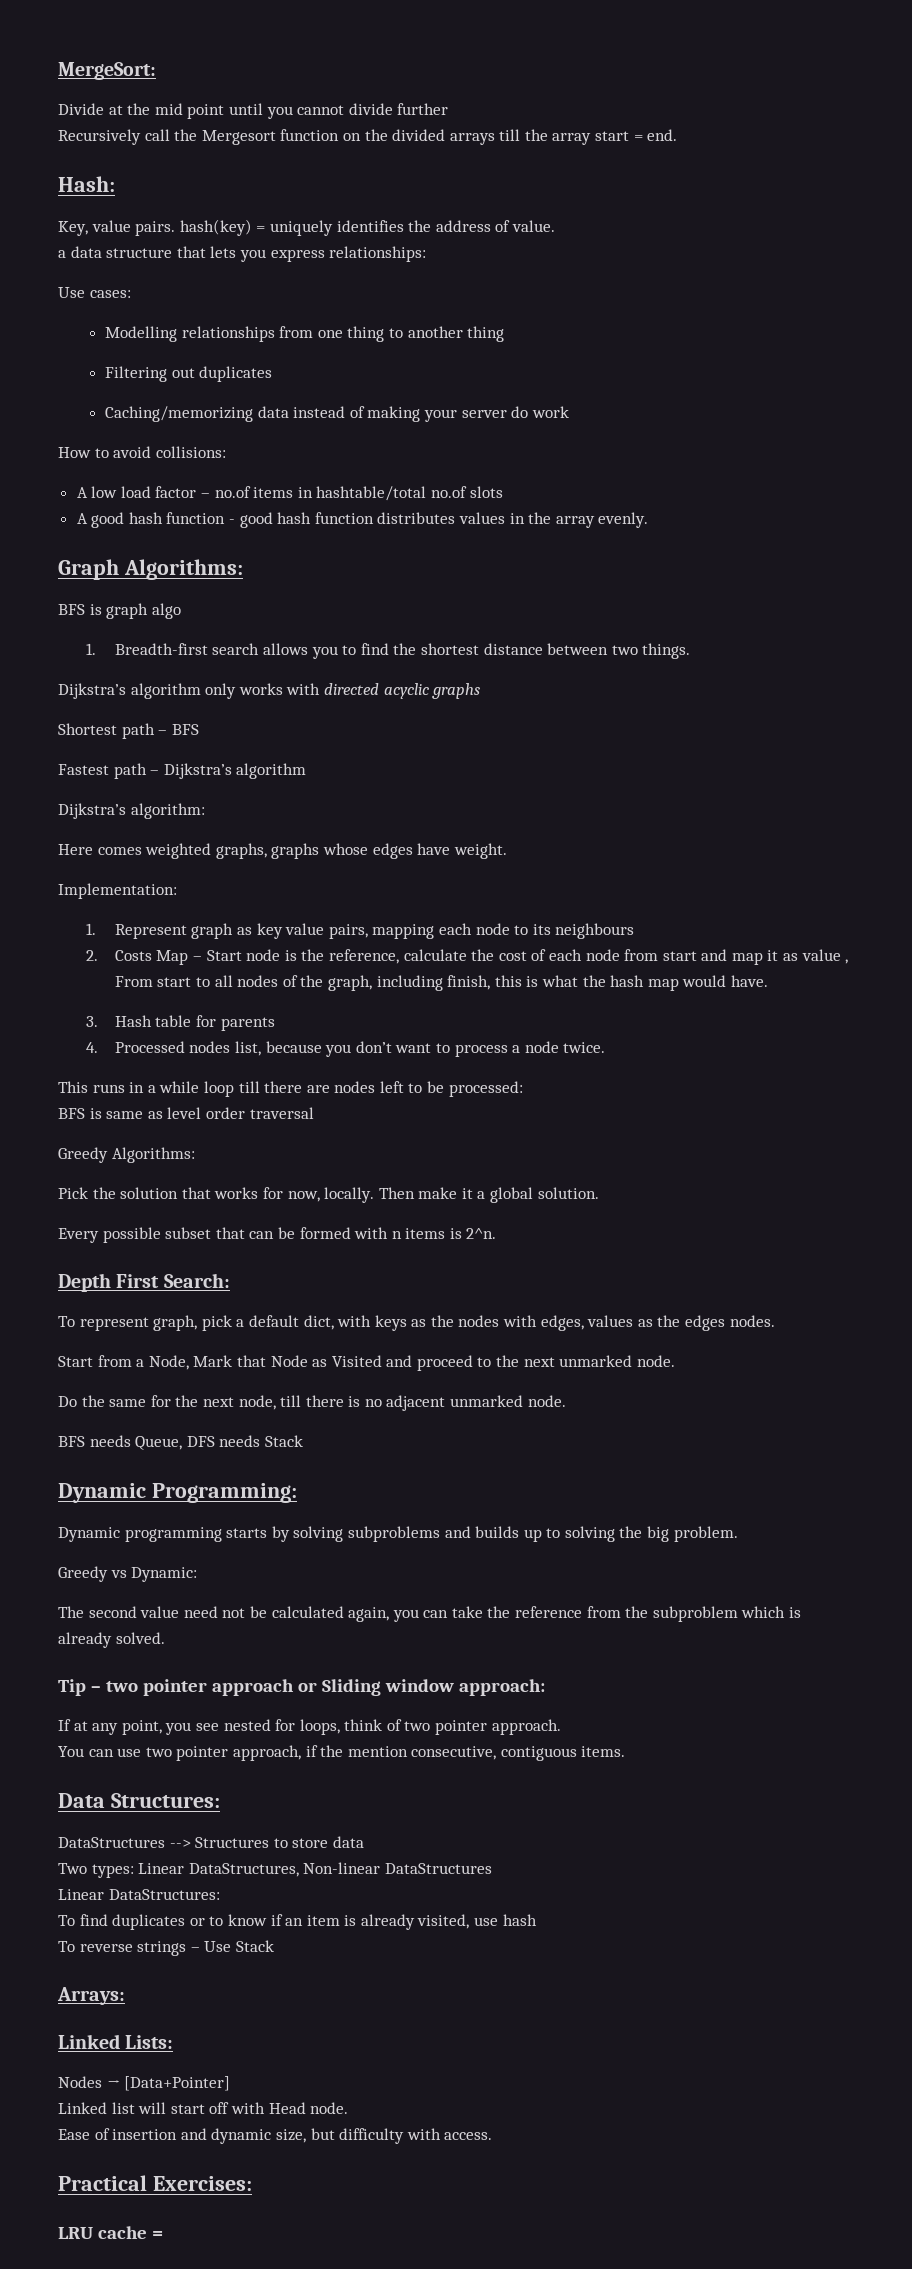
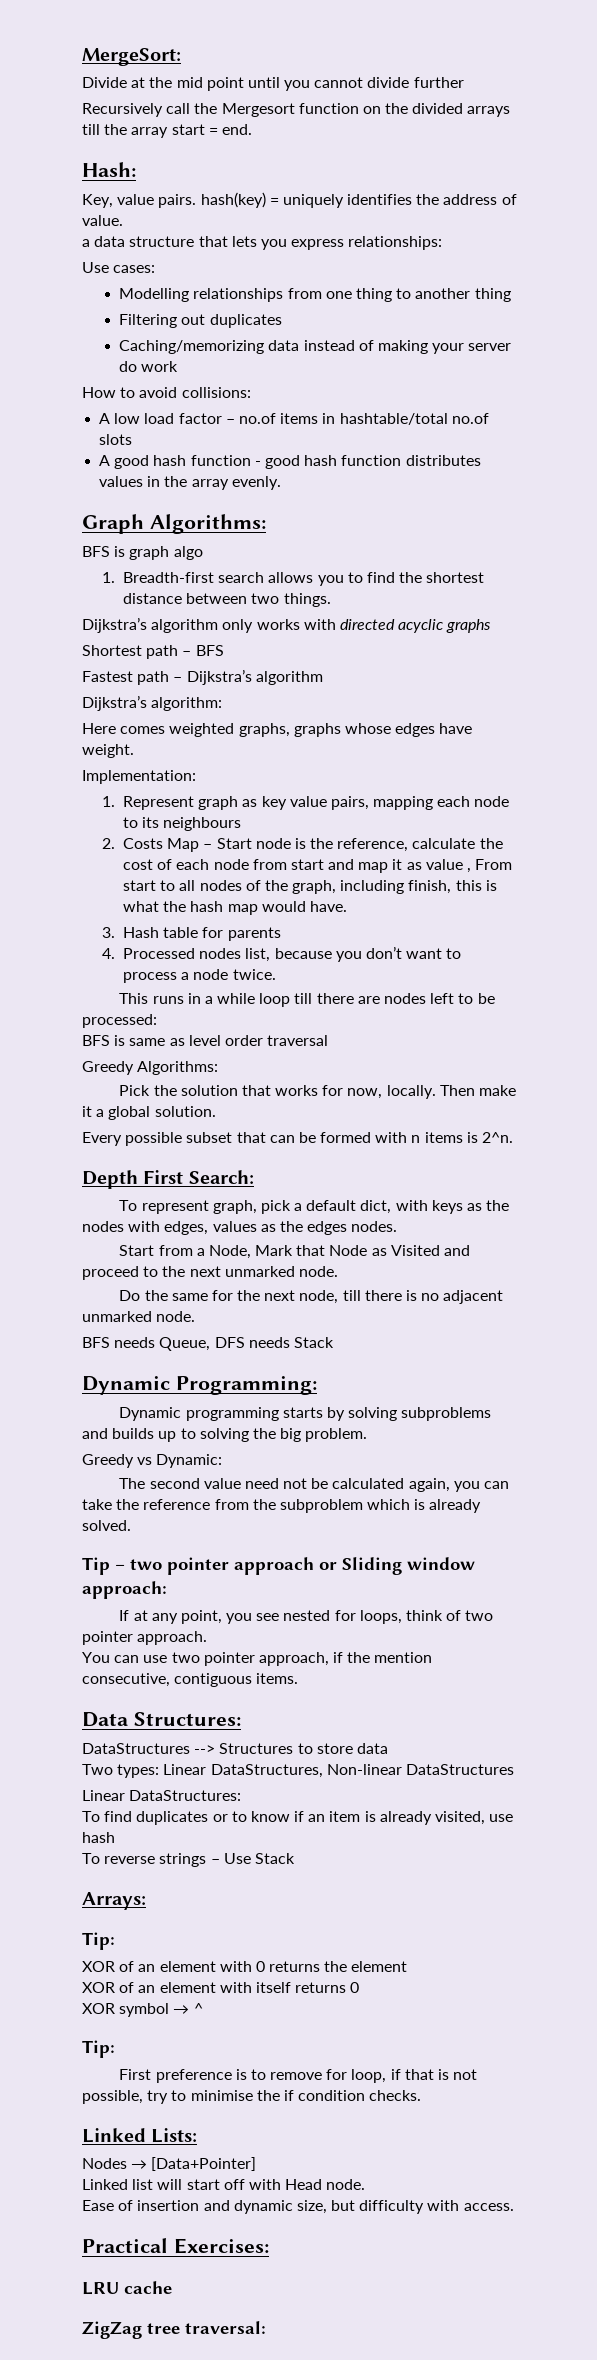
(125, 1996) none -> [82,1932,115,1950] [82,1961,408,1972] [82,1982,360,1993] [82,2003,203,2017] [82,2040,115,2058] [119,2069,478,2083] [82,2090,422,2104] // Tip: // XOR of an element with 0 returns the element // XOR of an element with itself returns 0 // XOR symbol → ^ // Tip: // First preference is to remove for loop, if that is not possible, try to minimise the if condition checks.
[151,2231,163,2239] = -> [82,2321,266,2339] // ZigZag tree traversal:

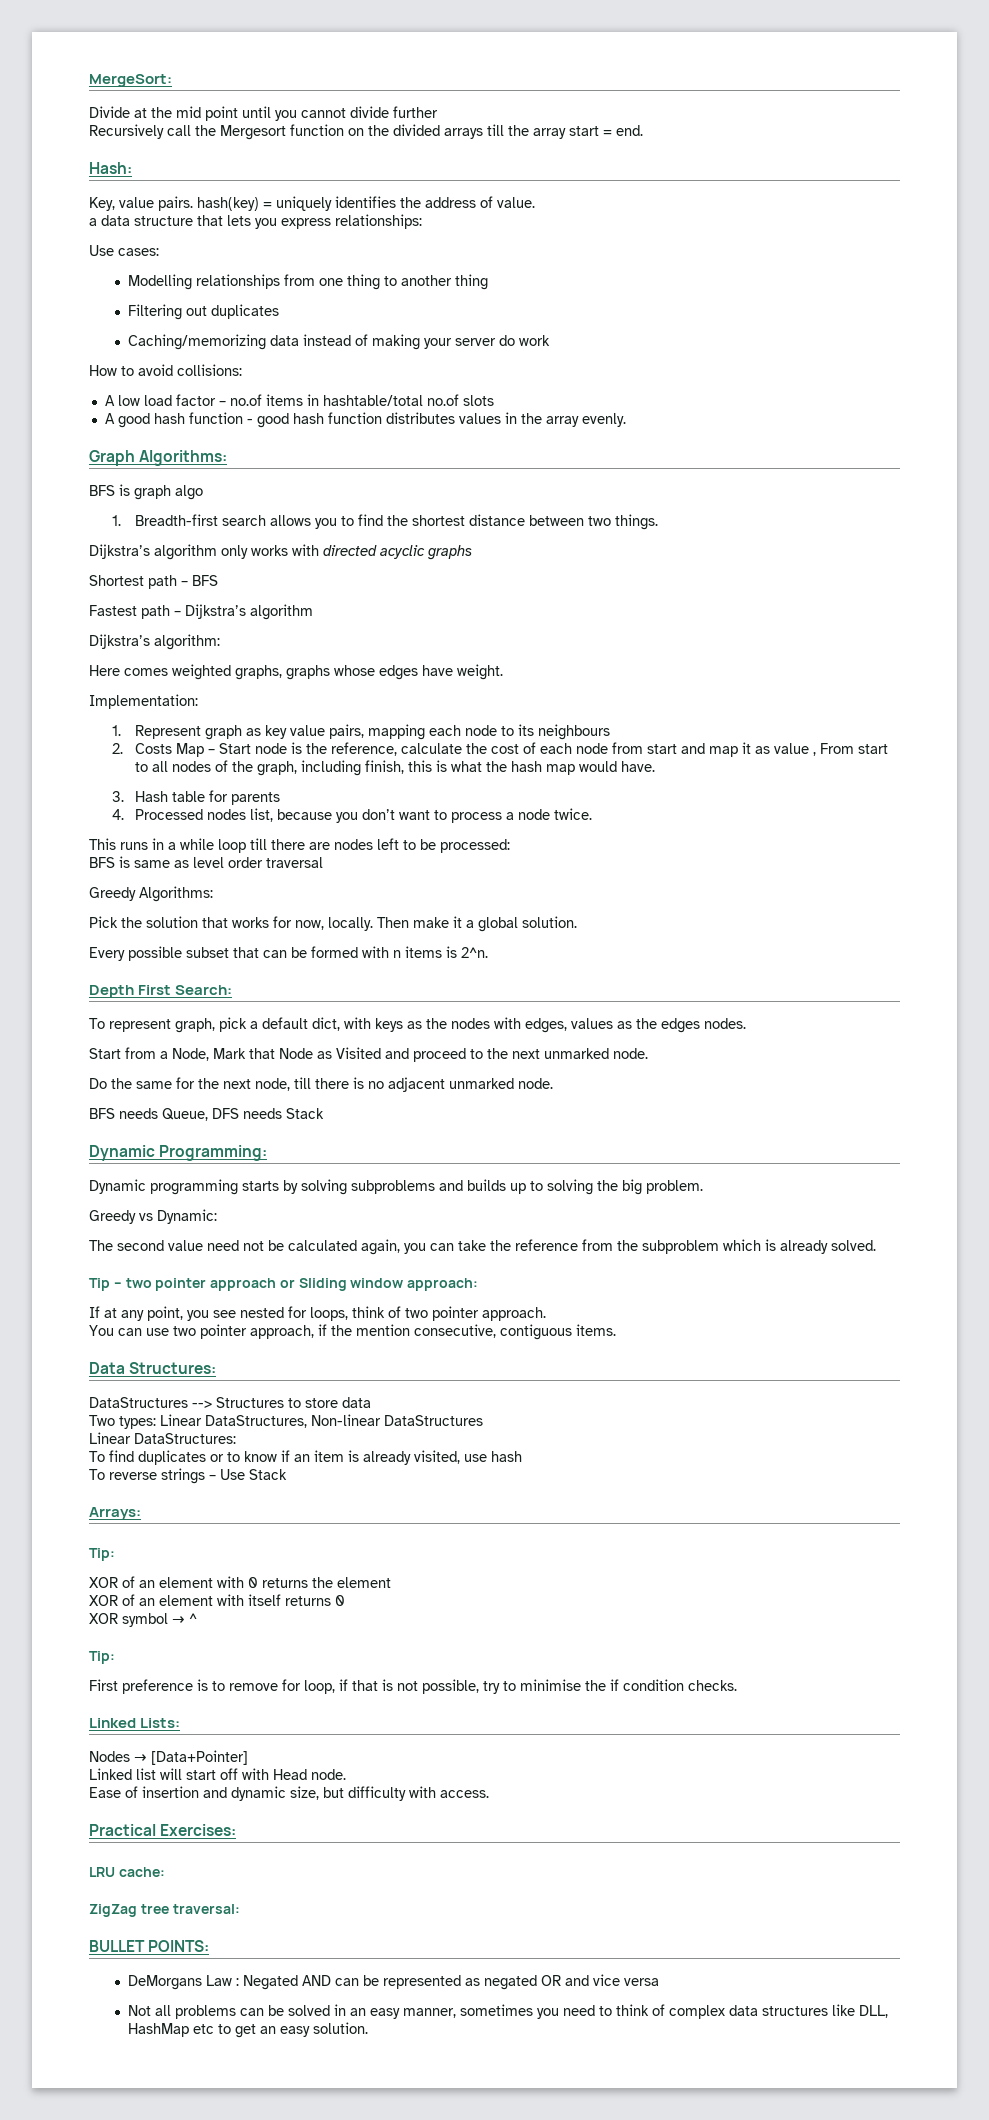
[124,2281,172,2294] cache -> [118,1867,165,1877] cache:
(266, 2327) none -> [89,1940,210,1952] [127,1974,659,1990] [127,2004,888,2019] [127,2022,368,2038] // BULLET POINTS: // DeMorgans Law : Negated AND can be represented as negated OR and vice versa // Not all problems can be solved in an easy manner, sometimes you need to think of complex data structures like DLL, HashMap etc to get an easy solution.

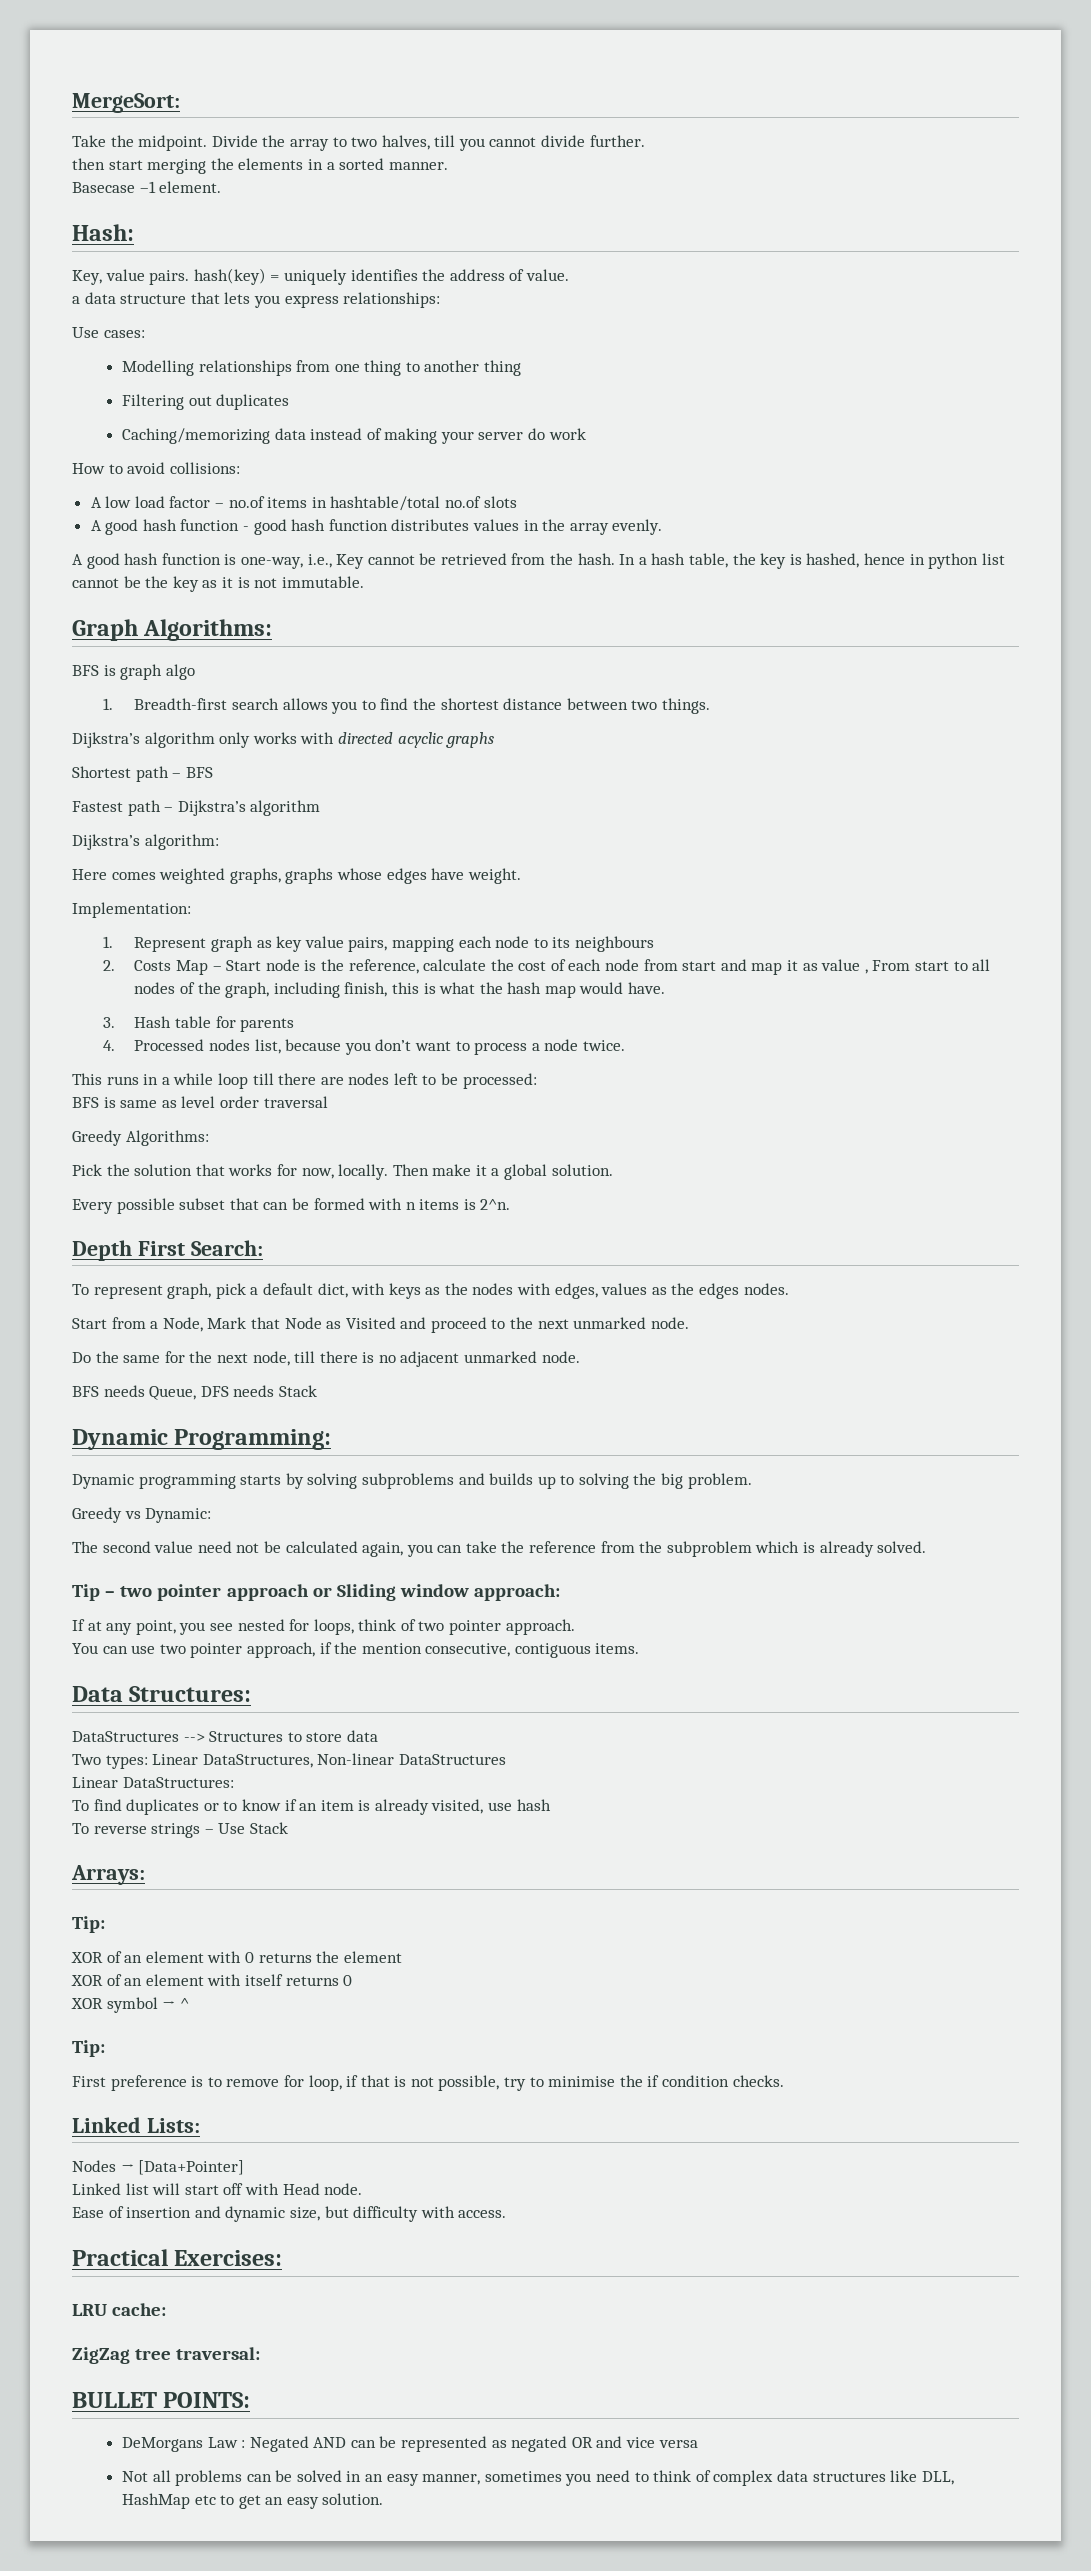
[89,106,438,121] [89,124,643,140] Divide at the mid point until you cannot divide further // Recursively call the Mergesort function on the divided arrays till the array start = end. -> [72,135,645,151] [72,158,448,174] [72,181,222,193] Take the midpoint. Divide the array to two halves, till you cannot divide further. // then start merging the elements in a sorted manner. // Basecase –1 element.
(626, 420) none -> [72,553,1005,569] [72,576,364,592] // A good hash function is one-way, i.e., Key cannot be retrieved from the hash. In a hash table, the key is hashed, hence in python list cannot be the key as it is not immutable.

